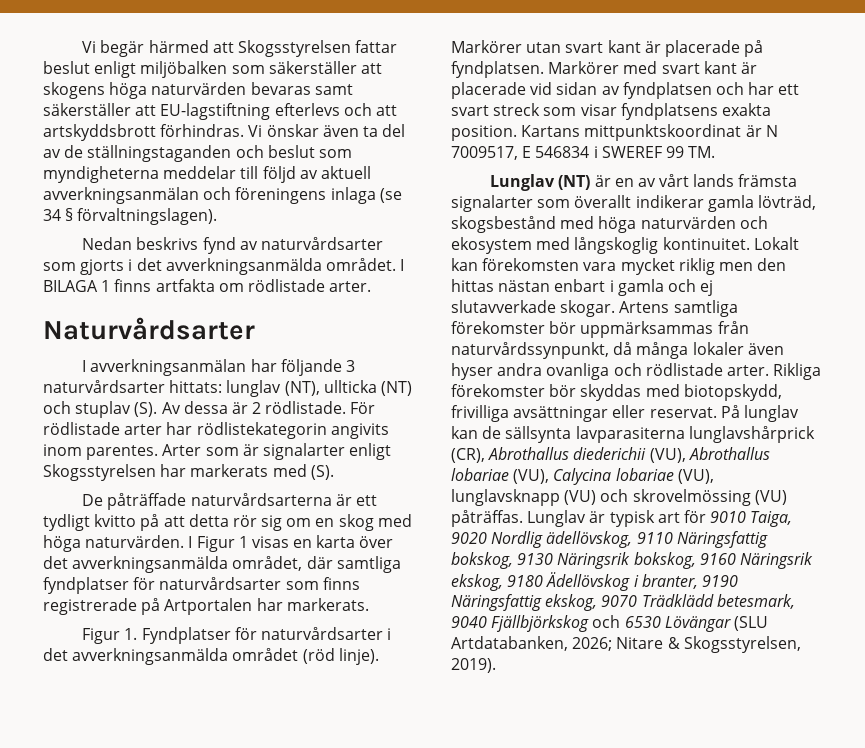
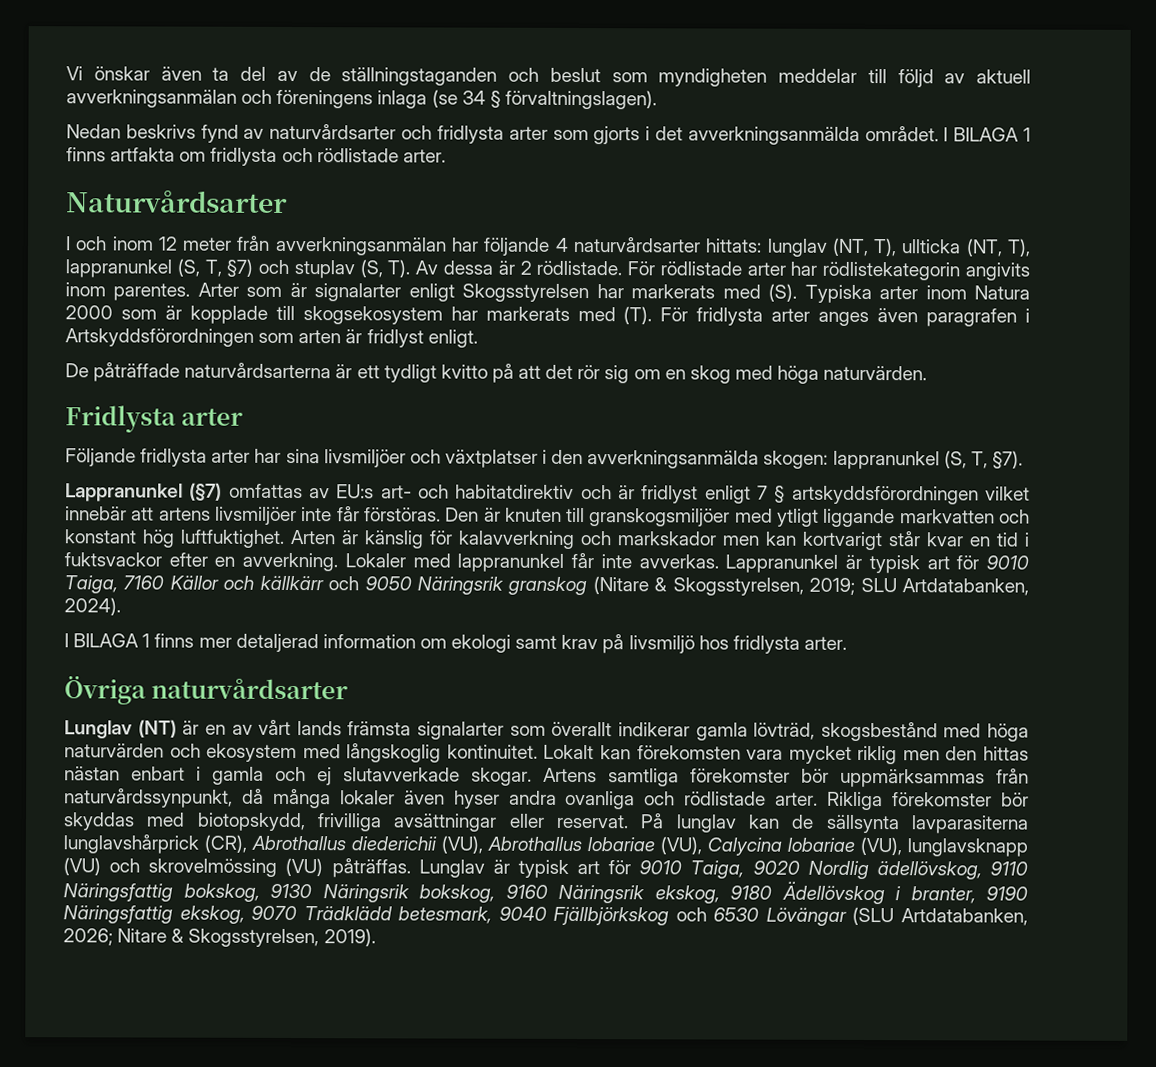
[82,40,398,57] [43,61,382,78] [43,82,353,99] [43,103,397,120] [43,124,263,141] Vi begär härmed att Skogsstyrelsen fattar beslut enligt miljöbalken som säkerställer att skogens höga naturvärden bevaras samt säkerställer att EU-lagstiftning efterlevs och att artskyddsbrott förhindras. Vi -> [66,66,83,81] Vi
[43,166,159,183] myndigheterna -> [658,68,768,87] myndigheten
(383, 243) none -> [401,125,548,144] och fridlysta arter
(244, 287) none -> [210,147,313,166] fridlysta och
(87, 366) none -> [75,235,271,251] och inom 12 meter från
[345,360,355,372] 3 -> [554,237,569,252] 4
[284,380,412,396] [43,401,158,418] (NT), ullticka (NT) och stuplav (S). -> [831,237,1031,257] [65,258,411,279] (NT, T), ullticka (NT, T), lappranunkel (S, T, §7) och stuplav (S, T).
(334, 472) none -> [804,284,1031,304] [65,305,1030,327] [65,328,478,348] Typiska arter inom Natura 2000 som är kopplade till skogsekosystem har markerats med (T). För fridlysta arter anges även paragrafen i Artskyddsförordningen som arten är fridlyst enligt.
[188,514,229,527] detta -> [545,364,574,379] det
[188,535,394,552] [43,556,401,573] [43,577,360,594] [43,598,369,615] [82,627,392,644] [43,648,379,665] [451,40,764,57] [451,61,757,78] [451,82,800,99] [451,103,771,120] [451,124,778,141] [451,146,716,160] I Figur 1 visas en karta över det avverkningsanmälda området, där samtliga fyndplatser för naturvårdsarter som finns registrerade på Artportalen har markerats. // Figur 1. Fyndplatser för naturvårdsarter i det avverkningsanmälda området (röd linje). Markörer utan svart kant är placerade på fyndplatsen. Markörer med svart kant är placerade vid sidan av fyndplatsen och har ett svart streck som visar fyndplatsens exakta position. Kartans mittpunktskoordinat är N 7009517, E 546834 i SWEREF 99 TM. -> [65,405,244,433] [65,448,1023,470] [65,482,1031,505] [65,506,1030,528] [64,529,1030,551] [64,552,1030,574] [64,575,1029,596] [64,597,121,616] [64,633,847,654] [64,675,349,705] // Fridlysta arter // Följande fridlysta arter har sina livsmiljöer och växtplatser i den avverkningsanmälda skogen: lappranunkel (S, T, §7). // Lappranunkel (§7) omfattas av EU:s art- och habitatdirektiv och är fridlyst enligt 7 § artskyddsförordningen vilket innebär att artens livsmiljöer inte får förstöras. Den är knuten till granskogsmiljöer med ytligt liggande markvatten och konstant hög luftfuktighet. Arten är känslig för kalavverkning och markskador men kan kortvarigt står kvar en tid i fuktsvackor efter en avverkning. Lokaler med lappranunkel får inte avverkas. Lappranunkel är typisk art för 9010 Taiga, 7160 Källor och källkärr och 9050 Näringsrik granskog (Nitare & Skogsstyrelsen, 2019; SLU Artdatabanken, 2024). // I BILAGA 1 finns mer detaljerad information om ekologi samt krav på livsmiljö hos fridlysta arter. // Övriga naturvårdsarter

